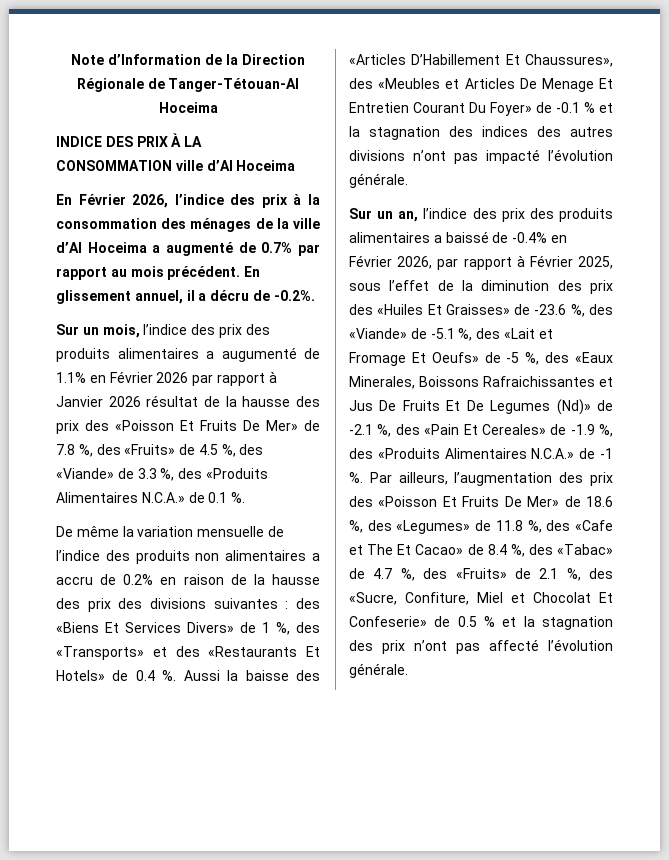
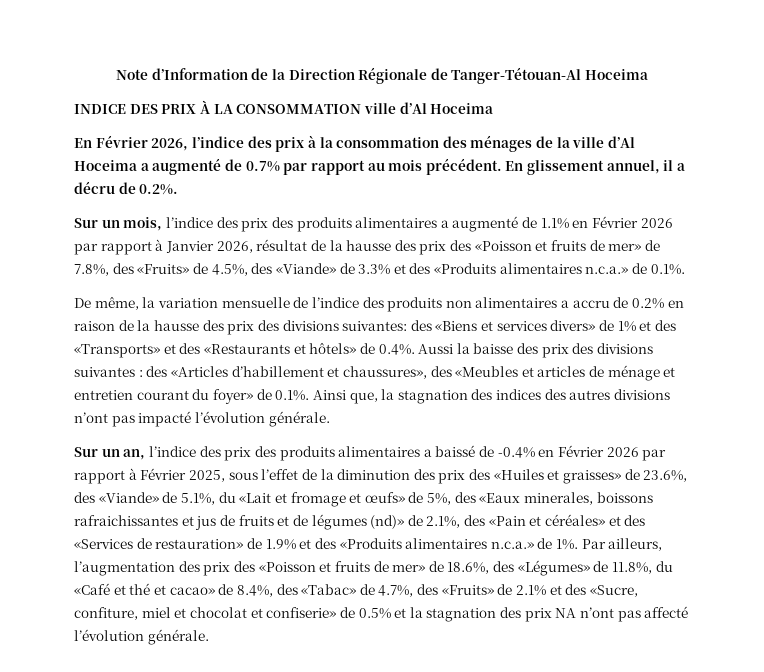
[273,290,315,301] -0.2%. -> [139,184,179,195] 0.2%.
[221,347,297,362] augumenté -> [452,216,519,232] augmenté
[108,396,141,407] 2026 -> [216,241,253,253] 2026,
[180,420,320,431] [56,444,264,457] [56,468,268,481] [56,492,246,503] [56,526,119,537] Et Fruits De Mer» de 7.8 %, des «Fruits» de 4.5 %, des «Viande» de 3.3 %, des «Produits Alimentaires N.C.A.» de 0.1 %. // De même -> [535,240,660,251] [74,263,685,276] [74,296,139,310] et fruits de mer» de 7.8%, des «Fruits» de 4.5%, des «Viande» de 3.3% et des «Produits alimentaires n.c.a.» de 0.1%. // De même,
[213,598,320,609] [56,622,290,635] suivantes : des «Biens Et Services Divers» de 1 %, -> [342,320,652,332] suivantes: des «Biens et services divers» de 1% et
[306,646,320,657] [56,670,320,681] [349,54,613,67] [349,78,613,92] [349,102,613,116] Et Hotels» de 0.4 %. Aussi la baisse des «Articles D’Habillement Et Chaussures», des «Meubles et Articles De Menage Et Entretien Courant Du Foyer» de -0.1 % et -> [293,342,654,358] [74,365,676,381] [74,389,378,404] et hôtels» de 0.4%. Aussi la baisse des prix des divisions suivantes : des «Articles d’habillement et chaussures», des «Meubles et articles de ménage et entretien courant du foyer» de 0.1%. Ainsi que,
[397,256,433,269] 2026, -> [606,447,639,457] 2026
[427,304,613,317] [349,328,553,341] [349,352,613,366] [349,376,613,389] [349,399,613,415] [349,424,613,437] [349,448,613,459] [349,472,363,483] Et Graisses» de -23.6 %, des «Viande» de -5.1 %, des «Lait et Fromage Et Oeufs» de -5 %, des «Eaux Minerales, Boissons Rafraichissantes et Jus De Fruits Et De Legumes (Nd)» de -2.1 %, des «Pain Et Cereales» de -1.9 %, des «Produits Alimentaires N.C.A.» de -1 %. -> [547,469,688,484] [74,492,653,507] [74,514,646,530] [74,538,579,550] et graisses» de 23.6%, des «Viande» de 5.1%, du «Lait et fromage et œufs» de 5%, des «Eaux minerales, boissons rafraichissantes et jus de fruits et de légumes (nd)» de 2.1%, des «Pain et céréales» et des «Services de restauration» de 1.9% et des «Produits alimentaires n.c.a.» de 1%.
[442,496,613,507] [349,520,613,534] [349,544,525,557] Et Fruits De Mer» de 18.6 %, des «Legumes» de 11.8 %, des «Cafe et The Et Cacao» de 8.4 %, -> [319,560,673,576] [74,583,273,597] et fruits de mer» de 18.6%, des «Légumes» de 11.8%, du «Café et thé et cacao» de 8.4%,
[373,568,613,581] [349,592,613,605] [349,616,495,627] 4.7 %, des «Fruits» de 2.1 %, des «Sucre, Confiture, Miel et Chocolat Et Confeserie» de 0.5 % -> [378,584,638,597] [74,607,391,620] 4.7%, des «Fruits» de 2.1% et des «Sucre, confiture, miel et chocolat et confiserie» de 0.5%
(405, 647) none -> [555,608,577,618] NA

